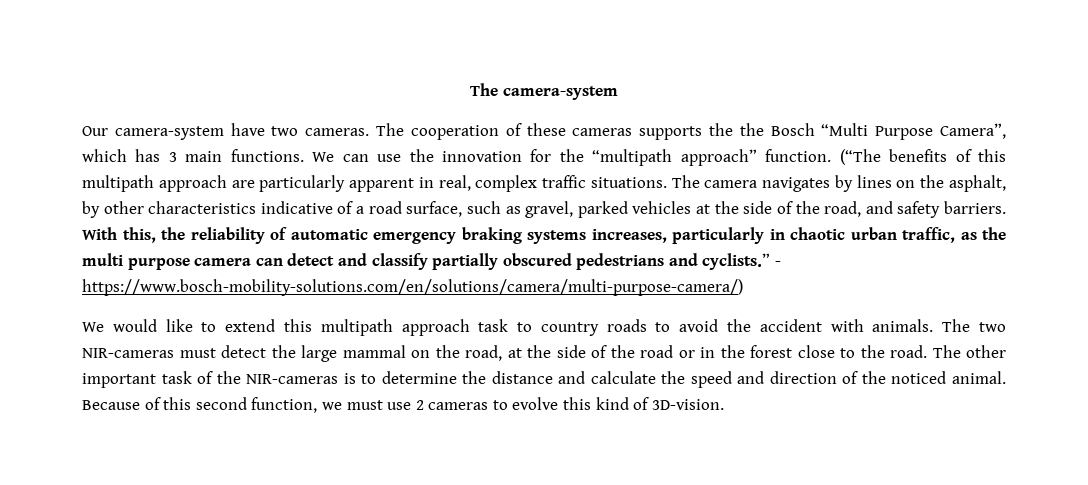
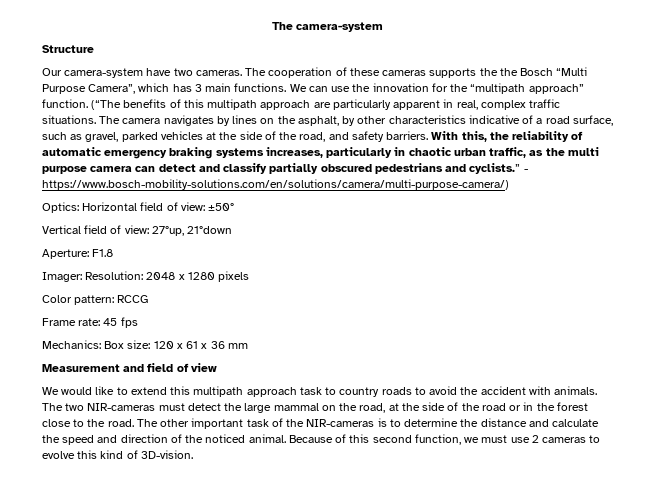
(618, 93) none -> [42,45,94,53] // Structure
(743, 287) none -> [42,202,235,213] [42,225,233,236] [42,249,114,259] [42,271,250,282] [42,295,150,305] [42,317,138,328] [42,340,248,349] [42,363,217,372] // Optics: Horizontal field of view: ±50° // Vertical field of view: 27°up, 21°down // Aperture: F1.8 // Imager: Resolution: 2048 x 1280 pixels // Color pattern: RCCG // Frame rate: 45 fps // Mechanics: Box size: 120 x 61 x 36 mm // Measurement and field of view

